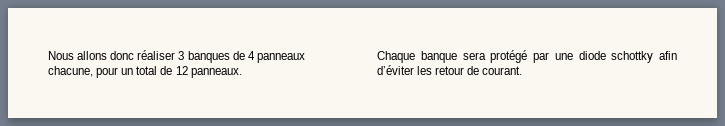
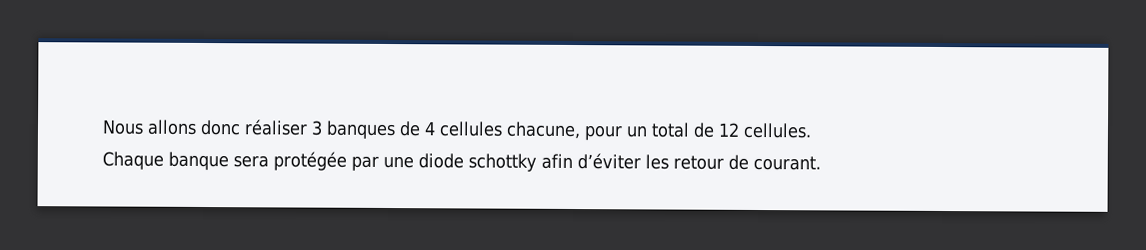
[256,53,305,63] panneaux -> [439,121,503,137] cellules
[190,68,242,78] panneaux. -> [743,122,812,139] cellules.
[490,50,528,63] protégé -> [273,151,347,171] protégée

